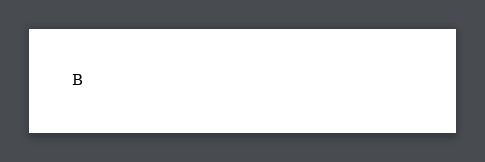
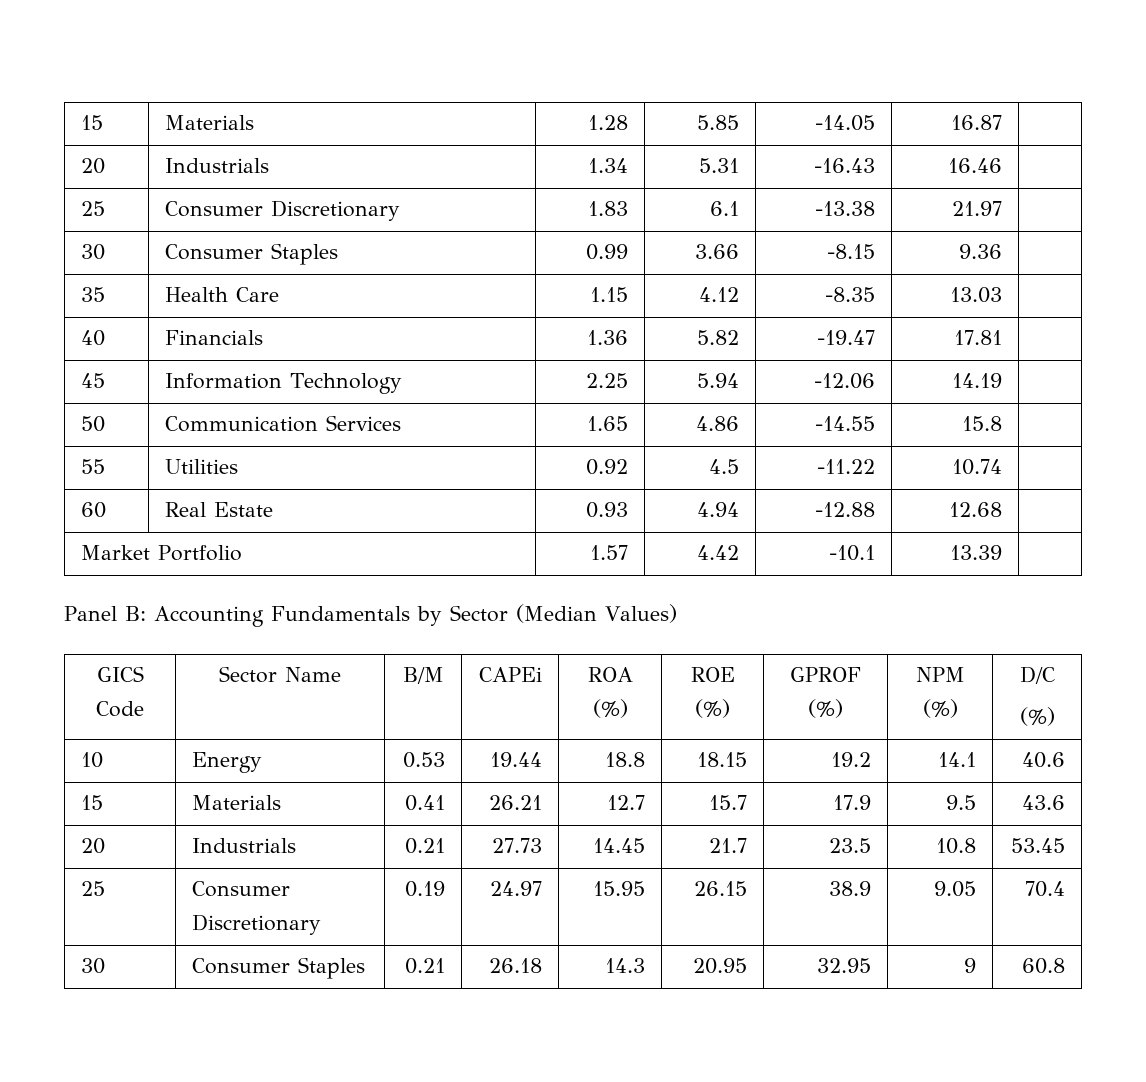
[72,74,83,85] B -> [80,115,103,130] [164,115,254,130] [588,115,629,130] [697,115,740,130] [815,115,876,131] [951,115,1003,130] [80,158,105,174] [164,158,269,173] [588,158,629,173] [699,158,740,173] [814,158,876,173] [948,158,1003,173] [80,201,105,216] [164,200,400,221] [588,201,629,216] [710,201,740,216] [815,201,876,216] [952,201,1003,216] [80,244,105,260] [164,243,338,265] [586,244,629,260] [695,244,740,259] [827,244,876,259] [959,244,1003,259] [80,287,105,302] [164,287,279,302] [590,287,629,302] [699,287,740,302] [825,287,876,302] [950,287,1003,303] [80,330,105,346] [164,330,263,345] [587,330,629,345] [697,330,740,345] [817,330,876,345] [954,330,1003,345] [80,373,105,388] [164,373,402,394] [586,373,629,388] [697,373,740,388] [814,373,876,389] [952,373,1003,388] [80,416,105,432] [164,415,401,432] [587,416,629,431] [696,416,740,431] [815,416,876,431] [962,416,1003,431] [80,459,105,474] [164,459,238,474] [586,459,629,475] [709,459,740,474] [817,459,876,474] [952,459,1003,475] [80,502,106,518] [164,502,273,517] [586,502,629,518] [697,502,740,517] [815,502,876,517] [949,502,1003,517] [80,545,242,561] [590,545,629,560] [697,545,740,560] [829,545,876,561] [950,545,1003,560] [64,604,677,627] [96,666,144,682] [96,701,144,717] [219,666,341,683] [402,667,444,684] [478,667,542,682] [587,667,633,682] [592,699,628,718] [690,667,735,682] [694,699,730,718] [789,667,861,682] [807,699,843,718] [915,667,965,682] [922,699,958,718] [1019,666,1055,684] [1019,707,1055,726] [80,752,103,768] [191,752,262,773] [403,752,446,768] [490,752,543,767] [605,752,646,767] [697,752,748,767] [831,752,872,767] [938,752,977,767] [1022,752,1066,768] [80,795,103,810] [191,795,281,810] [405,795,446,811] [489,795,543,810] [607,795,646,810] [709,795,748,810] [833,795,872,810] [946,795,977,810] [1022,795,1066,810] [80,838,105,854] [191,838,296,853] [405,838,446,854] [492,838,543,853] [593,838,646,853] [709,838,748,853] [829,838,872,853] [936,838,977,854] [1011,838,1066,853] [80,881,105,896] [191,881,290,897] [191,914,321,935] [405,881,446,897] [490,881,543,896] [593,881,646,896] [694,881,748,896] [829,881,872,896] [934,881,977,897] [1025,881,1066,897] [80,958,105,974] [191,957,365,979] [405,958,446,974] [489,958,543,973] [605,958,646,973] [693,958,748,974] [817,958,872,973] [964,958,977,973] [1022,958,1066,974] 15 | Materials | 1.28 | 5.85 | -14.05 | 16.87 | // 20 | Industrials | 1.34 | 5.31 | -16.43 | 16.46 | // 25 | Consumer Discretionary | 1.83 | 6.1 | -13.38 | 21.97 | // 30 | Consumer Staples | 0.99 | 3.66 | -8.15 | 9.36 | // 35 | Health Care | 1.15 | 4.12 | -8.35 | 13.03 | // 40 | Financials | 1.36 | 5.82 | -19.47 | 17.81 | // 45 | Information Technology | 2.25 | 5.94 | -12.06 | 14.19 | // 50 | Communication Services | 1.65 | 4.86 | -14.55 | 15.8 | // 55 | Utilities | 0.92 | 4.5 | -11.22 | 10.74 | // 60 | Real Estate | 0.93 | 4.94 | -12.88 | 12.68 | // Market Portfolio | 1.57 | 4.42 | -10.1 | 13.39 | // Panel B: Accounting Fundamentals by Sector (Median Values) // GICS Code | Sector Name | B/M | CAPEi | ROA (%) | ROE (%) | GPROF (%) | NPM (%) | D/C // (%) // 10 | Energy | 0.53 | 19.44 | 18.8 | 18.15 | 19.2 | 14.1 | 40.6 // 15 | Materials | 0.41 | 26.21 | 12.7 | 15.7 | 17.9 | 9.5 | 43.6 // 20 | Industrials | 0.21 | 27.73 | 14.45 | 21.7 | 23.5 | 10.8 | 53.45 // 25 | Consumer Discretionary | 0.19 | 24.97 | 15.95 | 26.15 | 38.9 | 9.05 | 70.4 // 30 | Consumer Staples | 0.21 | 26.18 | 14.3 | 20.95 | 32.95 | 9 | 60.8

